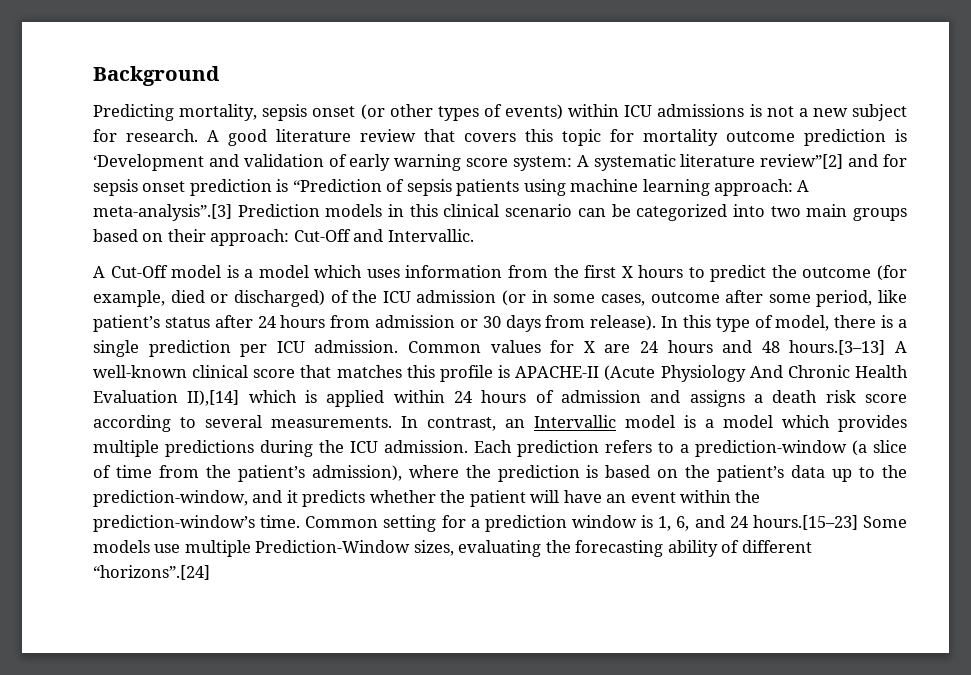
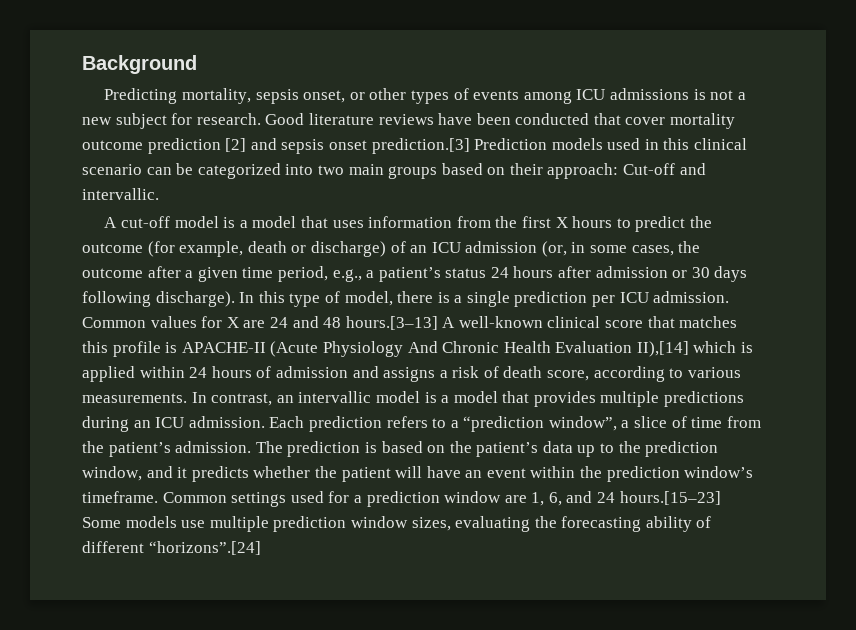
[312,104,385,120] onset (or -> [303,90,365,103] onset, or
[505,104,620,120] events) within -> [473,90,572,104] events among
[207,129,907,146] [93,154,907,171] [93,179,810,196] [93,204,232,221] A good literature review that covers this topic for mortality outcome prediction is ‘Development and validation of early warning score system: A systematic literature review”[2] and for sepsis onset prediction is “Prediction of sepsis patients using machine learning approach: A meta-analysis”.[3] -> [265,113,736,129] [82,138,470,154] Good literature reviews have been conducted that cover mortality outcome prediction [2] and sepsis onset prediction.[3]
(383, 210) none -> [607,138,641,150] used
[293,229,474,242] [93,265,363,278] Cut-Off and Intervallic. // A Cut-Off model is a model which -> [623,163,706,175] [82,188,159,200] [104,216,328,228] Cut-off and intervallic. // A cut-off model is a model that
[170,290,378,307] died or discharged) of the -> [247,241,428,257] death or discharge) of an
[502,290,526,306] (or -> [541,241,567,257] (or,
(645, 300) none -> [678,241,701,253] the
[768,290,907,307] some period, like -> [185,266,375,282] a given time period, e.g., a
[214,315,371,328] after 24 hours from -> [490,266,592,278] 24 hours after
[545,315,657,331] from release). -> [82,291,235,307] following discharge).
[667,340,713,353] hours -> (288, 322) none
[772,390,908,403] death risk score -> [452,366,590,381] risk of death score,
[205,415,262,428] several -> [687,367,741,378] various
[534,415,830,428] Intervallic model is a model which -> [298,391,530,403] intervallic model is a model that
[319,440,344,453] the -> [133,420,151,428] an
[695,440,867,457] prediction-window (a -> [463,416,630,432] “prediction window”, a
[311,465,491,481] admission), where the -> [175,441,283,453] admission. The
[93,490,248,507] prediction-window, -> [645,441,719,457] [82,466,142,481] prediction window,
[93,515,437,532] prediction-window’s time. Common setting -> [606,466,754,482] [82,491,324,507] prediction window’s timeframe. Common settings used
[641,515,654,528] is -> [504,495,527,503] are
[255,540,411,553] Prediction-Window -> [273,516,408,532] prediction window

